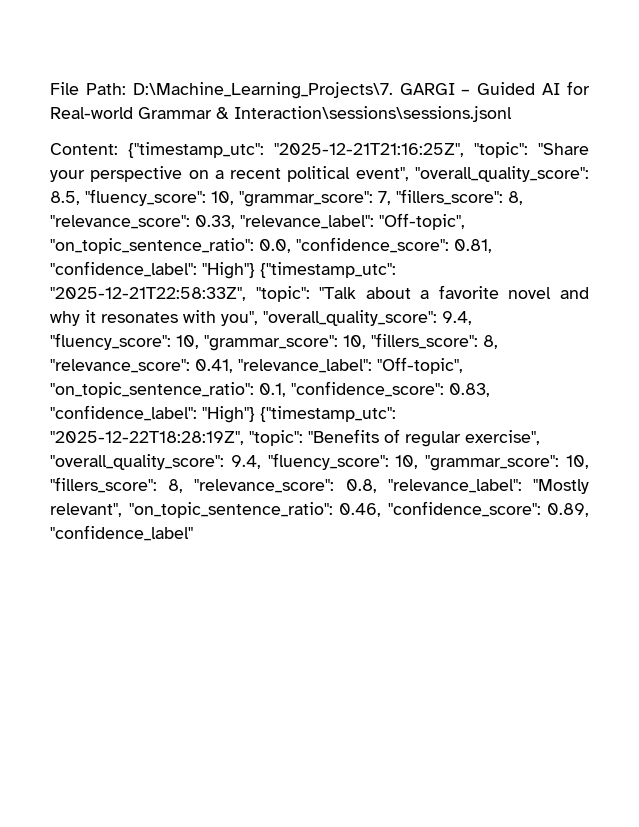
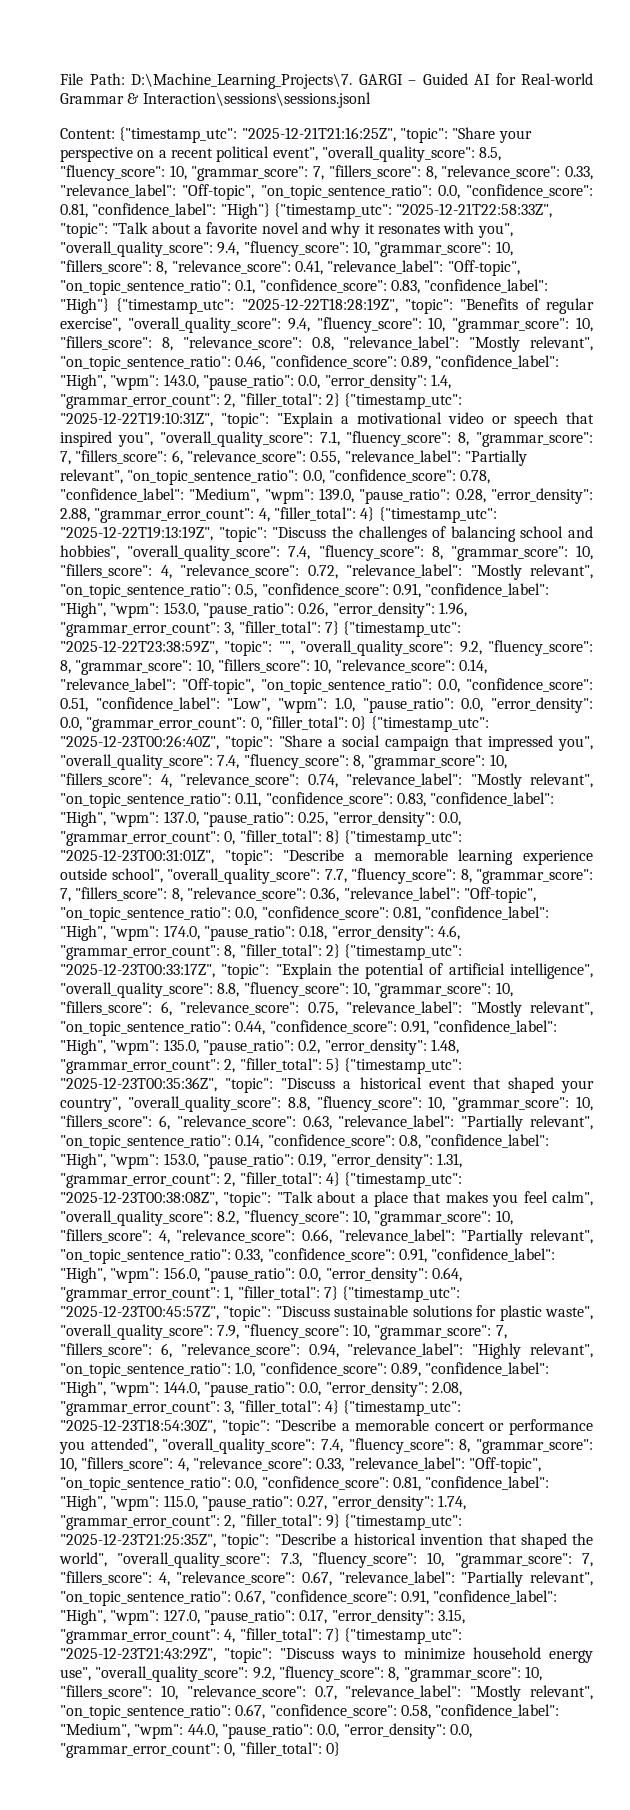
[50,525,193,541] "confidence_label" -> [435,355,560,369] [60,374,451,390] [60,393,463,409] [60,412,594,428] [60,431,593,447] [60,450,527,466] [60,469,491,485] [60,488,593,504] [60,507,497,523] [60,526,593,542] [60,545,594,561] [60,564,593,580] [60,583,550,599] [60,602,467,618] [60,621,462,637] [60,640,593,656] [60,659,487,675] [60,678,593,694] [60,697,593,713] [60,716,489,732] [60,735,593,751] [60,754,507,770] [60,773,593,789] [60,792,555,808] [60,811,461,827] [60,830,463,846] [60,849,594,865] [60,868,593,884] [60,887,536,903] [60,906,550,922] [60,925,460,941] [60,944,463,960] [60,963,593,979] [60,982,513,998] [60,1001,593,1017] [60,1020,558,1036] [60,1039,459,1055] [60,1058,463,1074] [60,1077,594,1093] [60,1096,593,1112] [60,1115,593,1131] [60,1134,550,1150] [60,1153,462,1169] [60,1172,463,1188] [60,1191,593,1207] [60,1210,513,1226] [60,1229,593,1245] [60,1248,556,1264] [60,1267,462,1283] [60,1286,461,1302] [60,1305,593,1321] [60,1324,507,1340] [60,1343,593,1359] [60,1362,550,1378] [60,1381,462,1397] [60,1400,462,1416] [60,1419,593,1435] [59,1438,593,1454] [60,1457,541,1473] [60,1476,550,1492] [60,1495,466,1511] [60,1514,463,1530] [60,1533,593,1549] [59,1552,593,1568] [60,1571,593,1587] [60,1590,558,1606] [60,1609,465,1625] [60,1628,463,1644] [60,1647,593,1663] [60,1666,542,1682] [60,1685,593,1701] [60,1704,560,1720] [60,1723,472,1739] [60,1742,340,1758] "confidence_label": "High", "wpm": 143.0, "pause_ratio": 0.0, "error_density": 1.4, "grammar_error_count": 2, "filler_total": 2} {"timestamp_utc": "2025-12-22T19:10:31Z", "topic": "Explain a motivational video or speech that inspired you", "overall_quality_score": 7.1, "fluency_score": 8, "grammar_score": 7, "fillers_score": 6, "relevance_score": 0.55, "relevance_label": "Partially relevant", "on_topic_sentence_ratio": 0.0, "confidence_score": 0.78, "confidence_label": "Medium", "wpm": 139.0, "pause_ratio": 0.28, "error_density": 2.88, "grammar_error_count": 4, "filler_total": 4} {"timestamp_utc": "2025-12-22T19:13:19Z", "topic": "Discuss the challenges of balancing school and hobbies", "overall_quality_score": 7.4, "fluency_score": 8, "grammar_score": 10, "fillers_score": 4, "relevance_score": 0.72, "relevance_label": "Mostly relevant", "on_topic_sentence_ratio": 0.5, "confidence_score": 0.91, "confidence_label": "High", "wpm": 153.0, "pause_ratio": 0.26, "error_density": 1.96, "grammar_error_count": 3, "filler_total": 7} {"timestamp_utc": "2025-12-22T23:38:59Z", "topic": "", "overall_quality_score": 9.2, "fluency_score": 8, "grammar_score": 10, "fillers_score": 10, "relevance_score": 0.14, "relevance_label": "Off-topic", "on_topic_sentence_ratio": 0.0, "confidence_score": 0.51, "confidence_label": "Low", "wpm": 1.0, "pause_ratio": 0.0, "error_density": 0.0, "grammar_error_count": 0, "filler_total": 0} {"timestamp_utc": "2025-12-23T00:26:40Z", "topic": "Share a social campaign that impressed you", "overall_quality_score": 7.4, "fluency_score": 8, "grammar_score": 10, "fillers_score": 4, "relevance_score": 0.74, "relevance_label": "Mostly relevant", "on_topic_sentence_ratio": 0.11, "confidence_score": 0.83, "confidence_label": "High", "wpm": 137.0, "pause_ratio": 0.25, "error_density": 0.0, "grammar_error_count": 0, "filler_total": 8} {"timestamp_utc": "2025-12-23T00:31:01Z", "topic": "Describe a memorable learning experience outside school", "overall_quality_score": 7.7, "fluency_score": 8, "grammar_score": 7, "fillers_score": 8, "relevance_score": 0.36, "relevance_label": "Off-topic", "on_topic_sentence_ratio": 0.0, "confidence_score": 0.81, "confidence_label": "High", "wpm": 174.0, "pause_ratio": 0.18, "error_density": 4.6, "grammar_error_count": 8, "filler_total": 2} {"timestamp_utc": "2025-12-23T00:33:17Z", "topic": "Explain the potential of artificial intelligence", "overall_quality_score": 8.8, "fluency_score": 10, "grammar_score": 10, "fillers_score": 6, "relevance_score": 0.75, "relevance_label": "Mostly relevant", "on_topic_sentence_ratio": 0.44, "confidence_score": 0.91, "confidence_label": "High", "wpm": 135.0, "pause_ratio": 0.2, "error_density": 1.48, "grammar_error_count": 2, "filler_total": 5} {"timestamp_utc": "2025-12-23T00:35:36Z", "topic": "Discuss a historical event that shaped your country", "overall_quality_score": 8.8, "fluency_score": 10, "grammar_score": 10, "fillers_score": 6, "relevance_score": 0.63, "relevance_label": "Partially relevant", "on_topic_sentence_ratio": 0.14, "confidence_score": 0.8, "confidence_label": "High", "wpm": 153.0, "pause_ratio": 0.19, "error_density": 1.31, "grammar_error_count": 2, "filler_total": 4} {"timestamp_utc": "2025-12-23T00:38:08Z", "topic": "Talk about a place that makes you feel calm", "overall_quality_score": 8.2, "fluency_score": 10, "grammar_score": 10, "fillers_score": 4, "relevance_score": 0.66, "relevance_label": "Partially relevant", "on_topic_sentence_ratio": 0.33, "confidence_score": 0.91, "confidence_label": "High", "wpm": 156.0, "pause_ratio": 0.0, "error_density": 0.64, "grammar_error_count": 1, "filler_total": 7} {"timestamp_utc": "2025-12-23T00:45:57Z", "topic": "Discuss sustainable solutions for plastic waste", "overall_quality_score": 7.9, "fluency_score": 10, "grammar_score": 7, "fillers_score": 6, "relevance_score": 0.94, "relevance_label": "Highly relevant", "on_topic_sentence_ratio": 1.0, "confidence_score": 0.89, "confidence_label": "High", "wpm": 144.0, "pause_ratio": 0.0, "error_density": 2.08, "grammar_error_count": 3, "filler_total": 4} {"timestamp_utc": "2025-12-23T18:54:30Z", "topic": "Describe a memorable concert or performance you attended", "overall_quality_score": 7.4, "fluency_score": 8, "grammar_score": 10, "fillers_score": 4, "relevance_score": 0.33, "relevance_label": "Off-topic", "on_topic_sentence_ratio": 0.0, "confidence_score": 0.81, "confidence_label": "High", "wpm": 115.0, "pause_ratio": 0.27, "error_density": 1.74, "grammar_error_count": 2, "filler_total": 9} {"timestamp_utc": "2025-12-23T21:25:35Z", "topic": "Describe a historical invention that shaped the world", "overall_quality_score": 7.3, "fluency_score": 10, "grammar_score": 7, "fillers_score": 4, "relevance_score": 0.67, "relevance_label": "Partially relevant", "on_topic_sentence_ratio": 0.67, "confidence_score": 0.91, "confidence_label": "High", "wpm": 127.0, "pause_ratio": 0.17, "error_density": 3.15, "grammar_error_count": 4, "filler_total": 7} {"timestamp_utc": "2025-12-23T21:43:29Z", "topic": "Discuss ways to minimize household energy use", "overall_quality_score": 9.2, "fluency_score": 8, "grammar_score": 10, "fillers_score": 10, "relevance_score": 0.7, "relevance_label": "Mostly relevant", "on_topic_sentence_ratio": 0.67, "confidence_score": 0.58, "confidence_label": "Medium", "wpm": 44.0, "pause_ratio": 0.0, "error_density": 0.0, "grammar_error_count": 0, "filler_total": 0}

